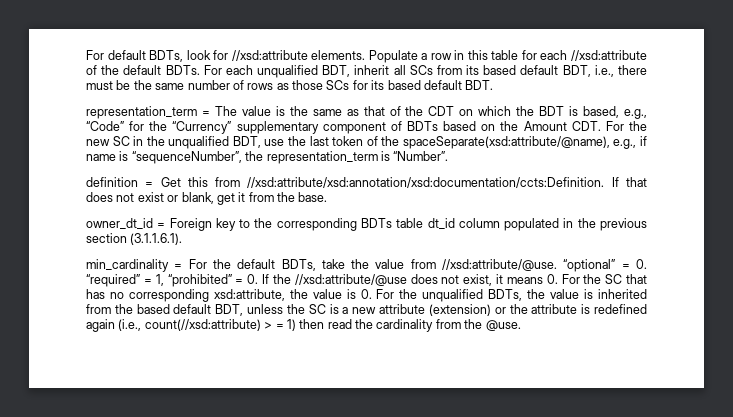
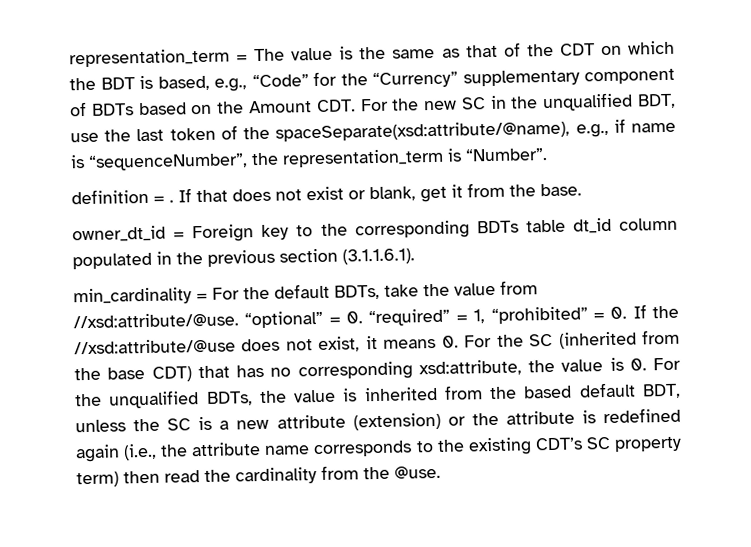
[86,50,648,63] [86,65,648,78] [86,80,494,90] For default BDTs, look for //xsd:attribute elements. Populate a row in this table for each //xsd:attribute of the default BDTs. For each unqualified BDT, inherit all SCs from its based default BDT, i.e., there must be the same number of rows as those SCs for its based default BDT. // -> (69, 58) none
[160,177,605,188] Get this from //xsd:attribute/xsd:annotation/xsd:documentation/ccts:Definition. -> [169,199,174,203] .
(623, 279) none -> [558,329,680,349] [74,366,192,382] (inherited from the base CDT)
[144,319,296,331] count(//xsd:attribute) > = 1) -> [160,436,682,458] [76,471,119,488] the attribute name corresponds to the existing CDT’s SC property term)

